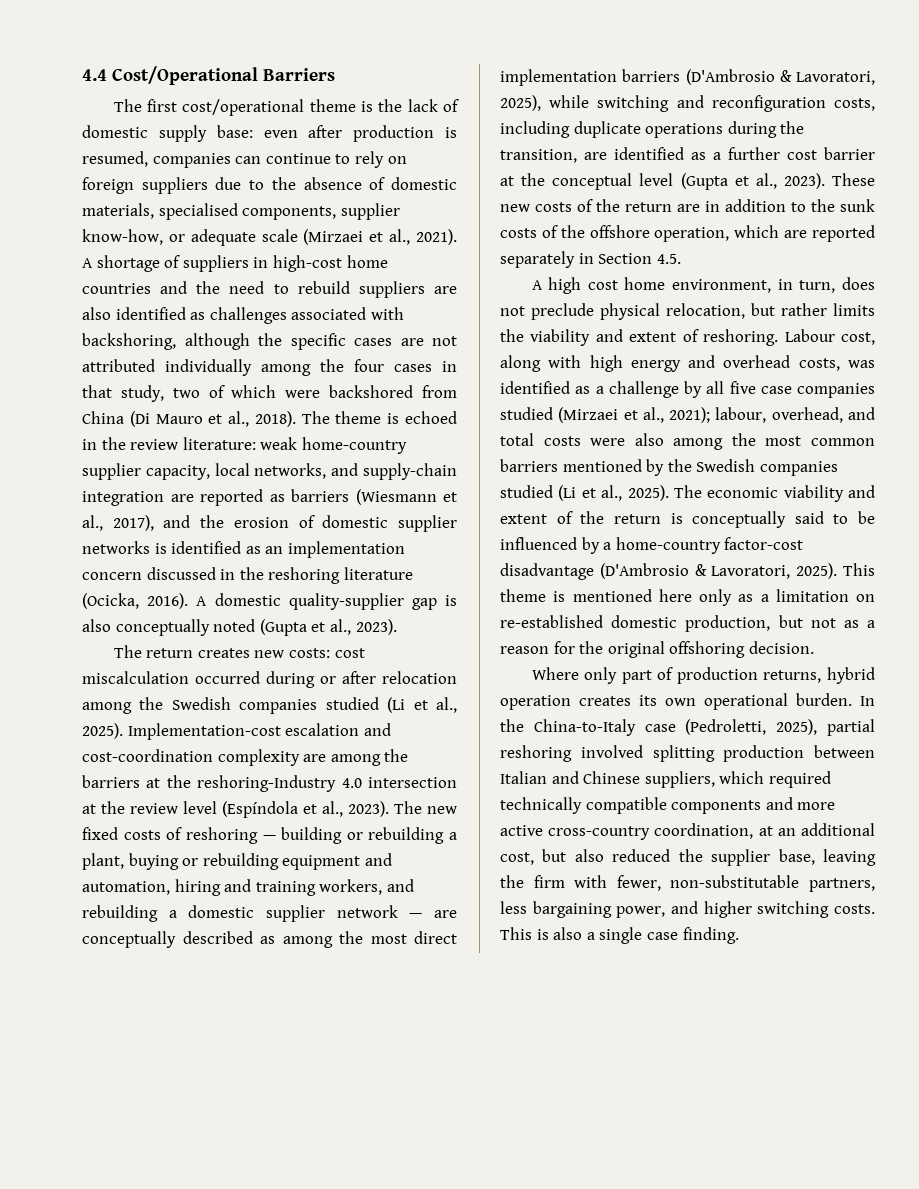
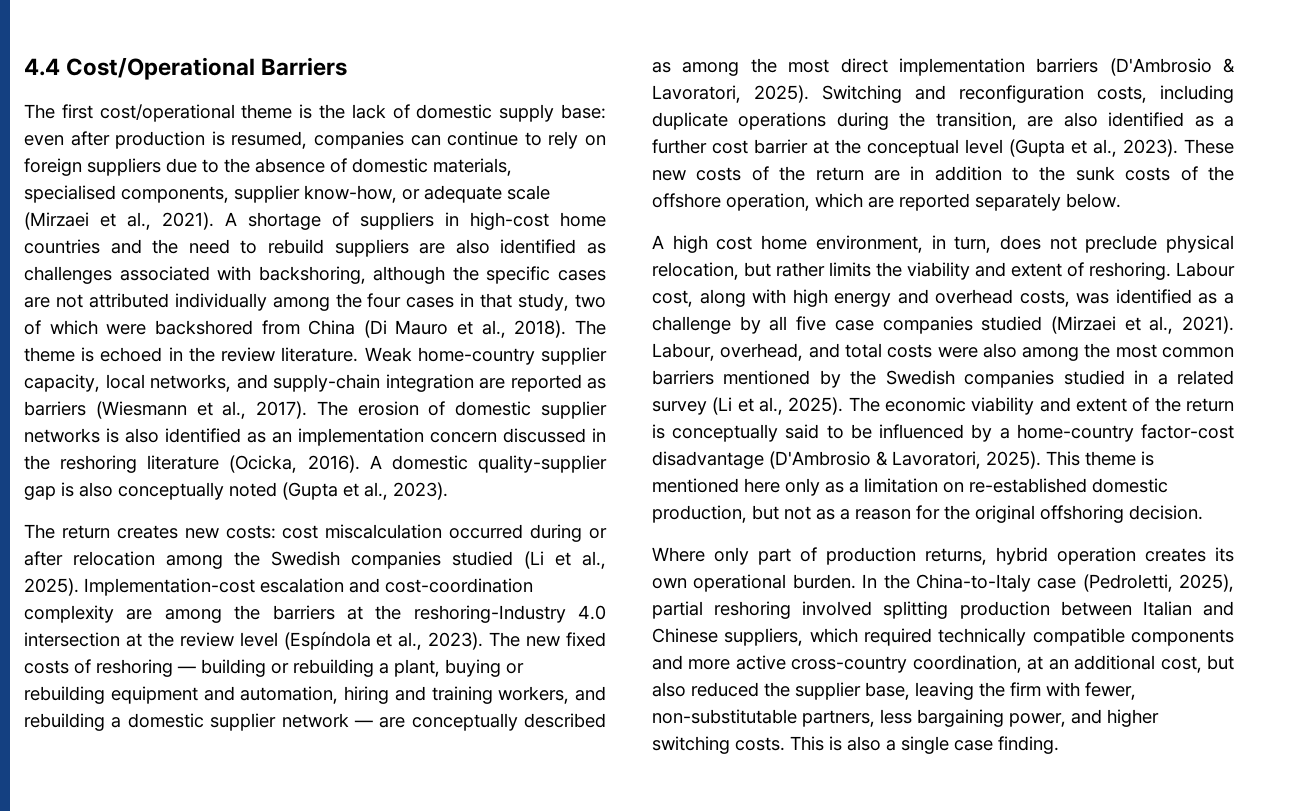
[182,437,298,450] literature: weak -> [281,347,412,362] literature. Weak
[112,515,225,531] 2017), and the -> [256,401,348,419] 2017). The
(167, 548) none -> [125,428,159,443] also
[500,95,670,112] 2025), while switching -> [754,85,902,103] 2025). Switching
(607, 156) none -> [1063,112,1098,127] also
[578,253,681,264] in Section 4.5. -> [1066,193,1121,208] below.
[669,407,767,423] 2021); labour, -> [1182,316,1234,334] [652,343,715,361] 2021). Labour,
(553, 491) none -> [1134,370,1234,385] [652,401,707,415] in a related survey

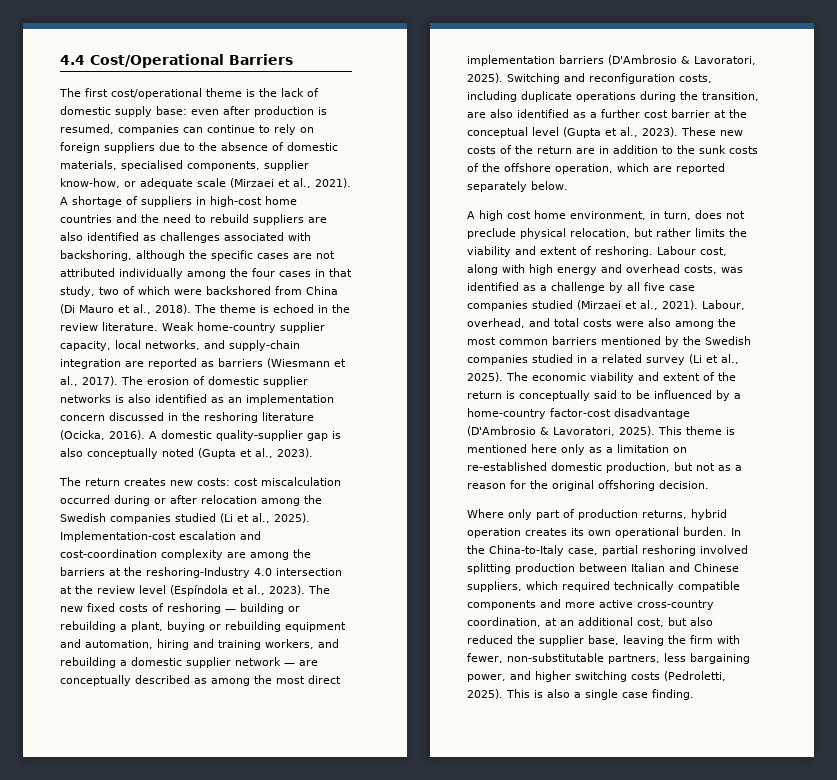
[1037,574,1234,592] case (Pedroletti, 2025), -> [568,548,598,555] case,
[735,737,785,751] costs. -> [631,671,726,681] [467,689,503,699] costs (Pedroletti, 2025).

